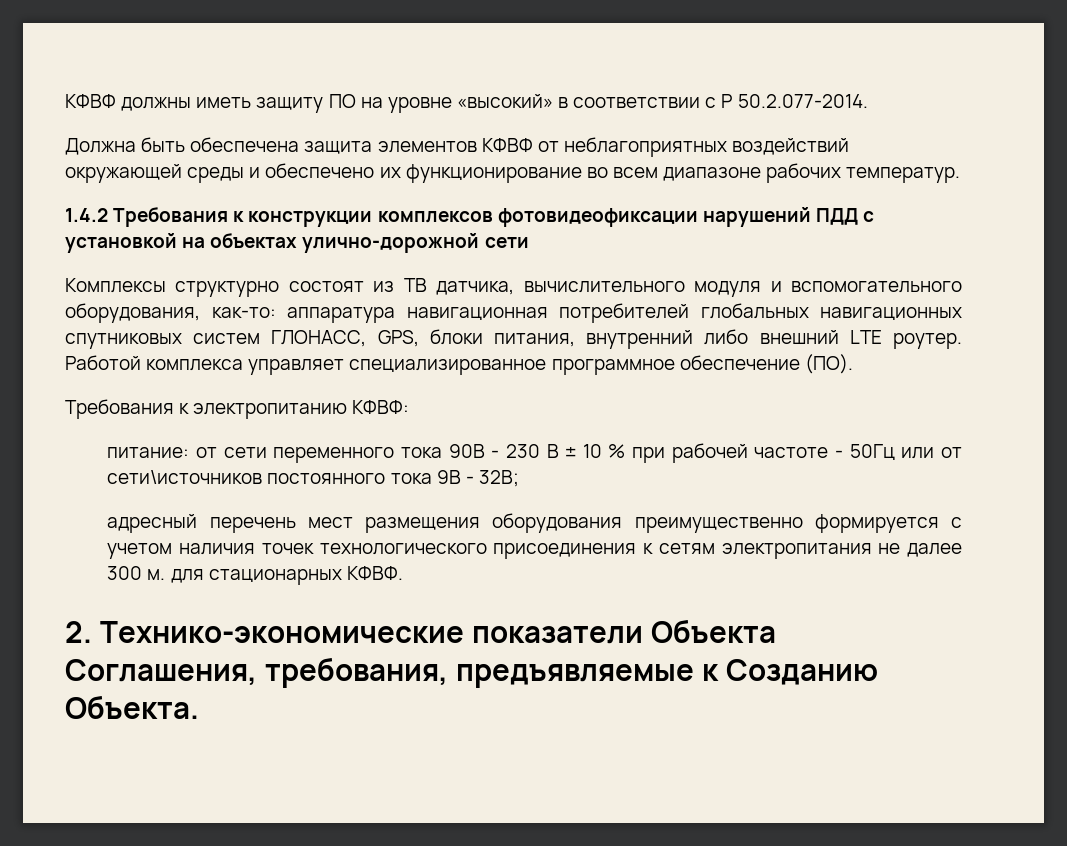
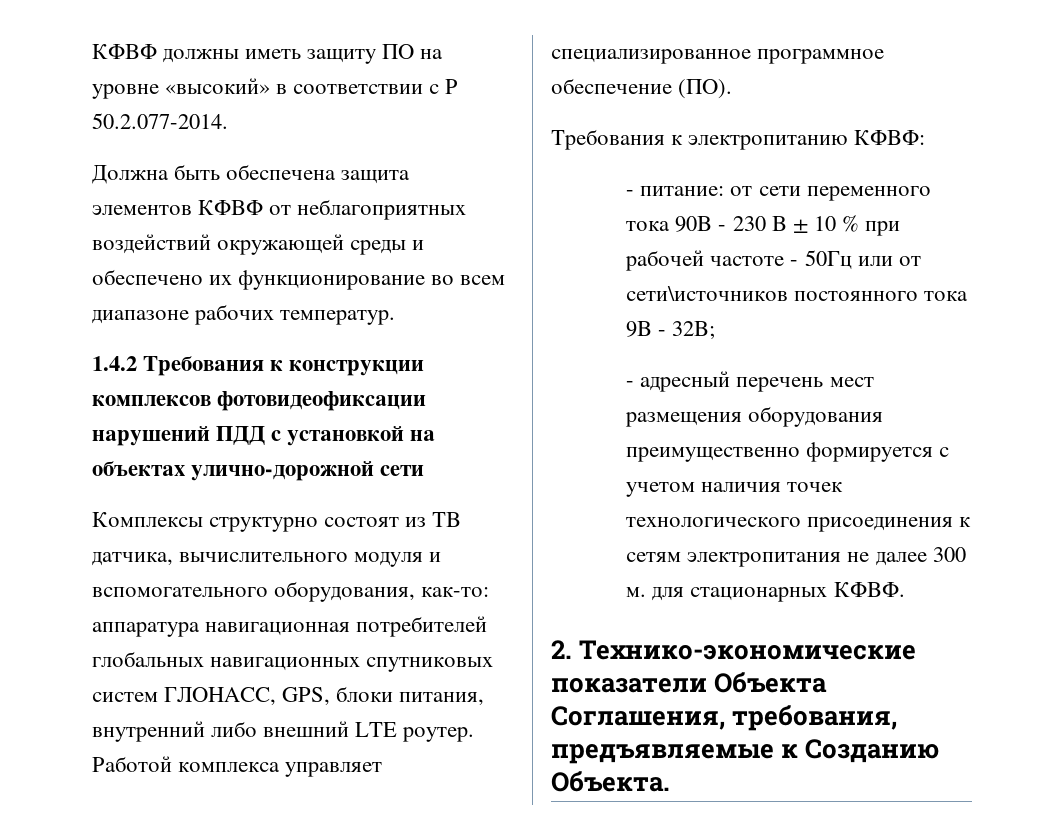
(410, 407) none -> [626,190,635,196] -
(519, 478) none -> [626,381,635,387] -

